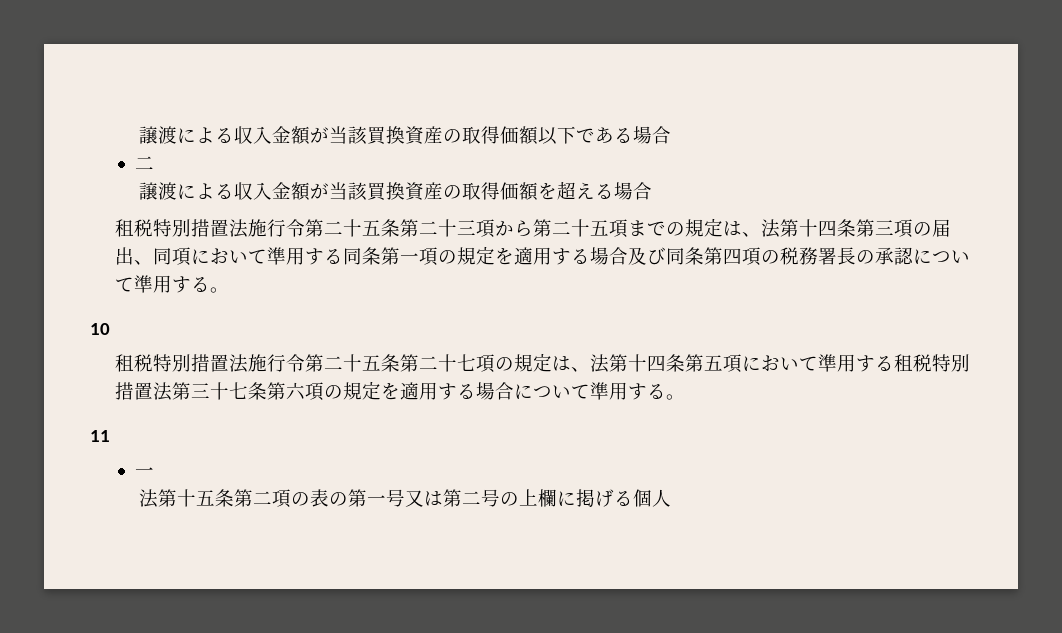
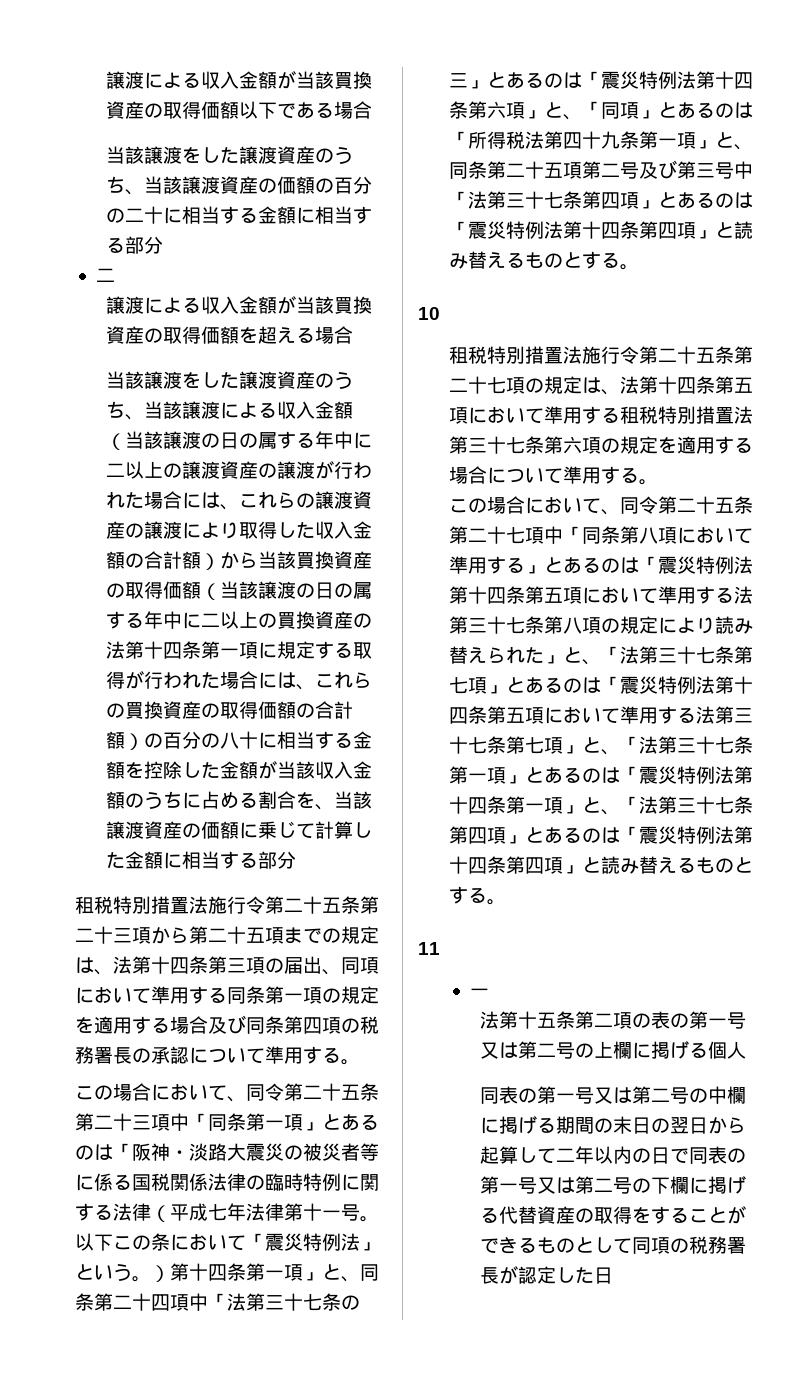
(672, 135) none -> [106,146,354,164] [106,176,373,195] [106,206,373,224] [106,236,164,254] // 当該譲渡をした譲渡資産のうち、当該譲渡資産の価額の百分の二十に相当する金額に相当する部分
(653, 191) none -> [106,371,354,389] [106,401,354,420] [106,431,373,450] [106,461,373,479] [106,491,373,510] [106,521,373,539] [106,551,373,570] [106,581,373,600] [106,611,373,629] [106,641,373,659] [106,671,373,690] [106,701,354,719] [106,731,373,750] [106,761,373,779] [106,791,373,810] [106,821,373,839] [106,851,297,869] // 当該譲渡をした譲渡資産のうち、当該譲渡による収入金額（当該譲渡の日の属する年中に二以上の譲渡資産の譲渡が行われた場合には、これらの譲渡資産の譲渡により取得した収入金額の合計額）から当該買換資産の取得価額（当該譲渡の日の属する年中に二以上の買換資産の法第十四条第一項に規定する取得が行われた場合には、これらの買換資産の取得価額の合計額）の百分の八十に相当する金額を控除した金額が当該収入金額のうちに占める割合を、当該譲渡資産の価額に乗じて計算した金額に相当する部分
(229, 290) none -> [75,1083,380,1102] [75,1113,380,1131] [75,1143,380,1161] [75,1173,380,1191] [75,1203,380,1222] [75,1233,380,1251] [75,1263,380,1282] [75,1293,361,1311] [449,71,754,89] [449,101,754,120] [449,131,754,150] [449,160,754,179] [449,191,754,209] [449,221,754,239] [449,251,640,270] // この場合において、同令第二十五条第二十三項中「同条第一項」とあるのは「阪神・淡路大震災の被災者等に係る国税関係法律の臨時特例に関する法律（平成七年法律第十一号。以下この条において「震災特例法」という。）第十四条第一項」と、同条第二十四項中「法第三十七条の三」とあるのは「震災特例法第十四条第六項」と、「同項」とあるのは「所得税法第四十九条第一項」と、同条第二十五項第二号及び第三号中「法第三十七条第四項」とあるのは「震災特例法第十四条第四項」と読み替えるものとする。
(685, 397) none -> [449,496,754,515] [449,526,754,544] [449,556,754,574] [449,586,754,604] [449,616,754,634] [449,646,754,665] [449,676,754,694] [449,706,754,724] [449,736,754,755] [449,766,754,784] [449,796,754,815] [449,826,754,844] [449,856,754,874] [449,886,507,905] // この場合において、同令第二十五条第二十七項中「同条第八項において準用する」とあるのは「震災特例法第十四条第五項において準用する法第三十七条第八項の規定により読み替えられた」と、「法第三十七条第七項」とあるのは「震災特例法第十四条第五項において準用する法第三十七条第七項」と、「法第三十七条第一項」とあるのは「震災特例法第十四条第一項」と、「法第三十七条第四項」とあるのは「震災特例法第十四条第四項」と読み替えるものとする。
(672, 498) none -> [480,1086,747,1104] [480,1116,747,1134] [480,1146,747,1164] [480,1176,747,1194] [480,1206,747,1224] [480,1236,747,1254] [480,1266,614,1284] // 同表の第一号又は第二号の中欄に掲げる期間の末日の翌日から起算して二年以内の日で同表の第一号又は第二号の下欄に掲げる代替資産の取得をすることができるものとして同項の税務署長が認定した日

